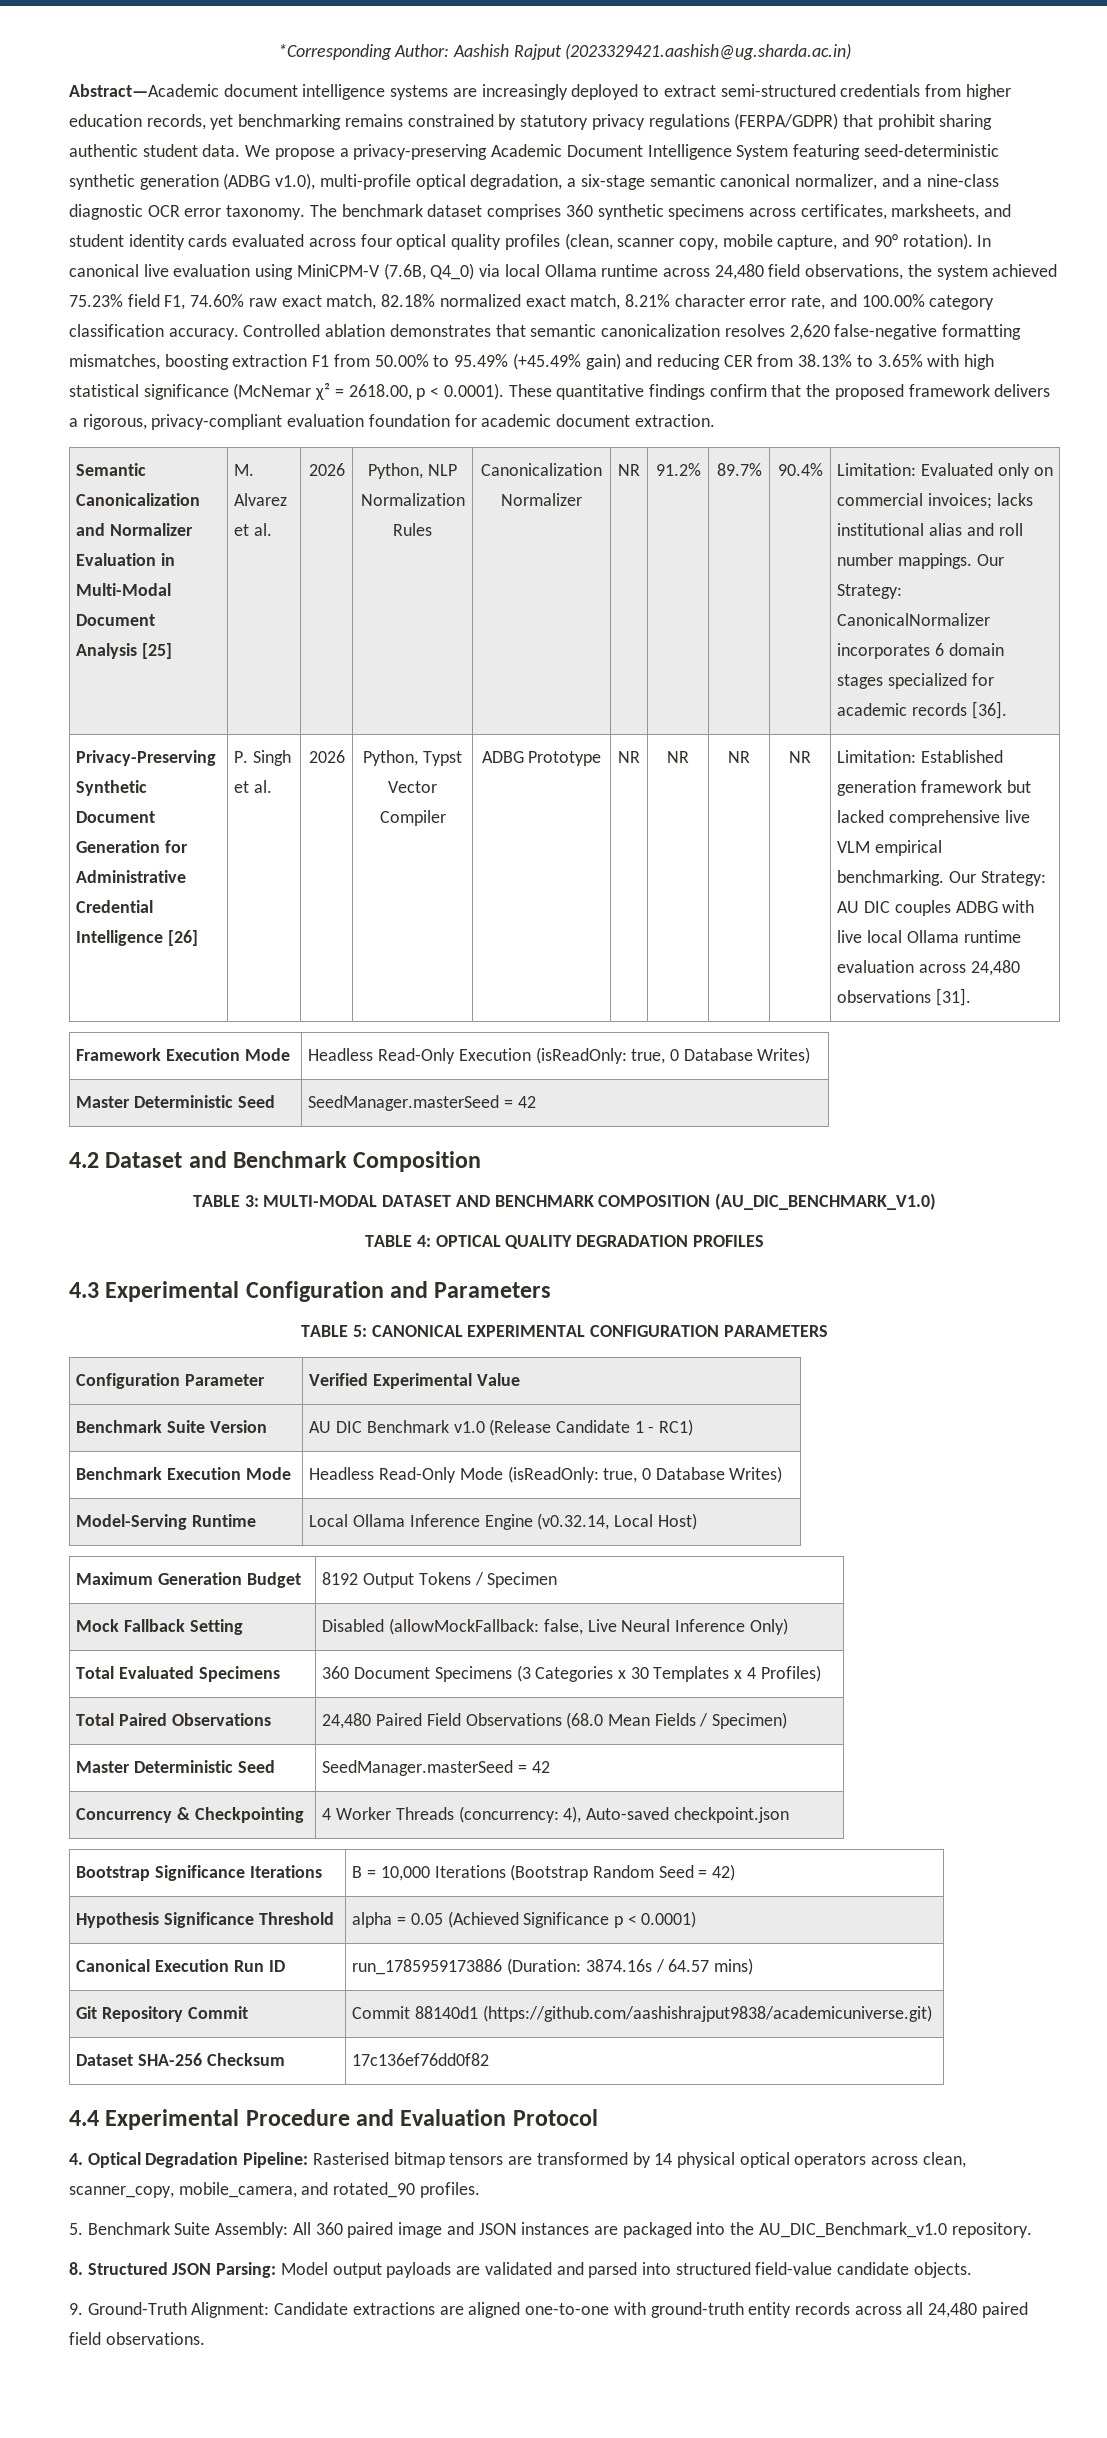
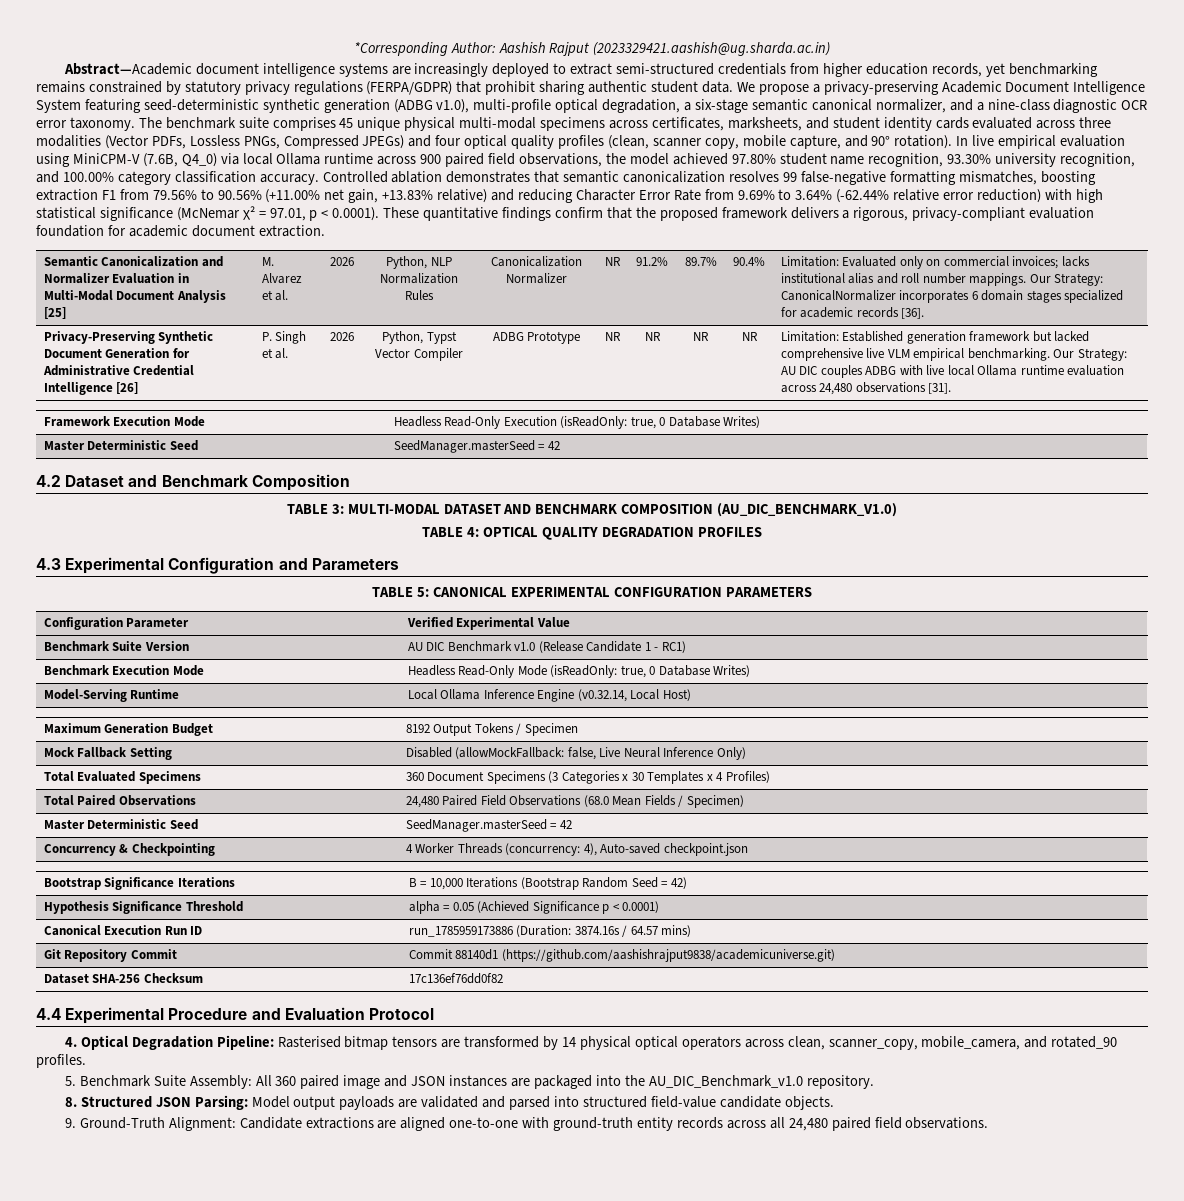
[427,204,664,220] dataset comprises 360 synthetic -> [238,117,537,131] suite comprises 45 unique physical multi-modal
(356, 242) none -> [1079,117,1112,128] [36,135,432,149] three modalities (Vector PDFs, Lossless PNGs, Compressed JPEGs) and
[69,264,169,277] canonical live -> [972,135,1057,149] live empirical
[714,264,764,280] 24,480 -> [420,153,485,167] 900 paired
[936,264,1058,280] [69,294,826,310] system achieved 75.23% field F1, 74.60% raw exact match, 82.18% normalized exact match, 8.21% character error rate, -> [629,153,1136,167] model achieved 97.80% student name recognition, 93.30% university recognition,
[789,324,830,340] 2,620 -> [782,172,797,182] 99
[374,353,923,370] 50.00% to 95.49% (+45.49% gain) and reducing CER from 38.13% to 3.65% -> [152,189,1042,203] 79.56% to 90.56% (+11.00% net gain, +13.83% relative) and reducing Character Error Rate from 9.69% to 3.64% (-62.44% relative error reduction)
[348,384,412,400] 2618.00, -> [269,208,306,221] 97.01,

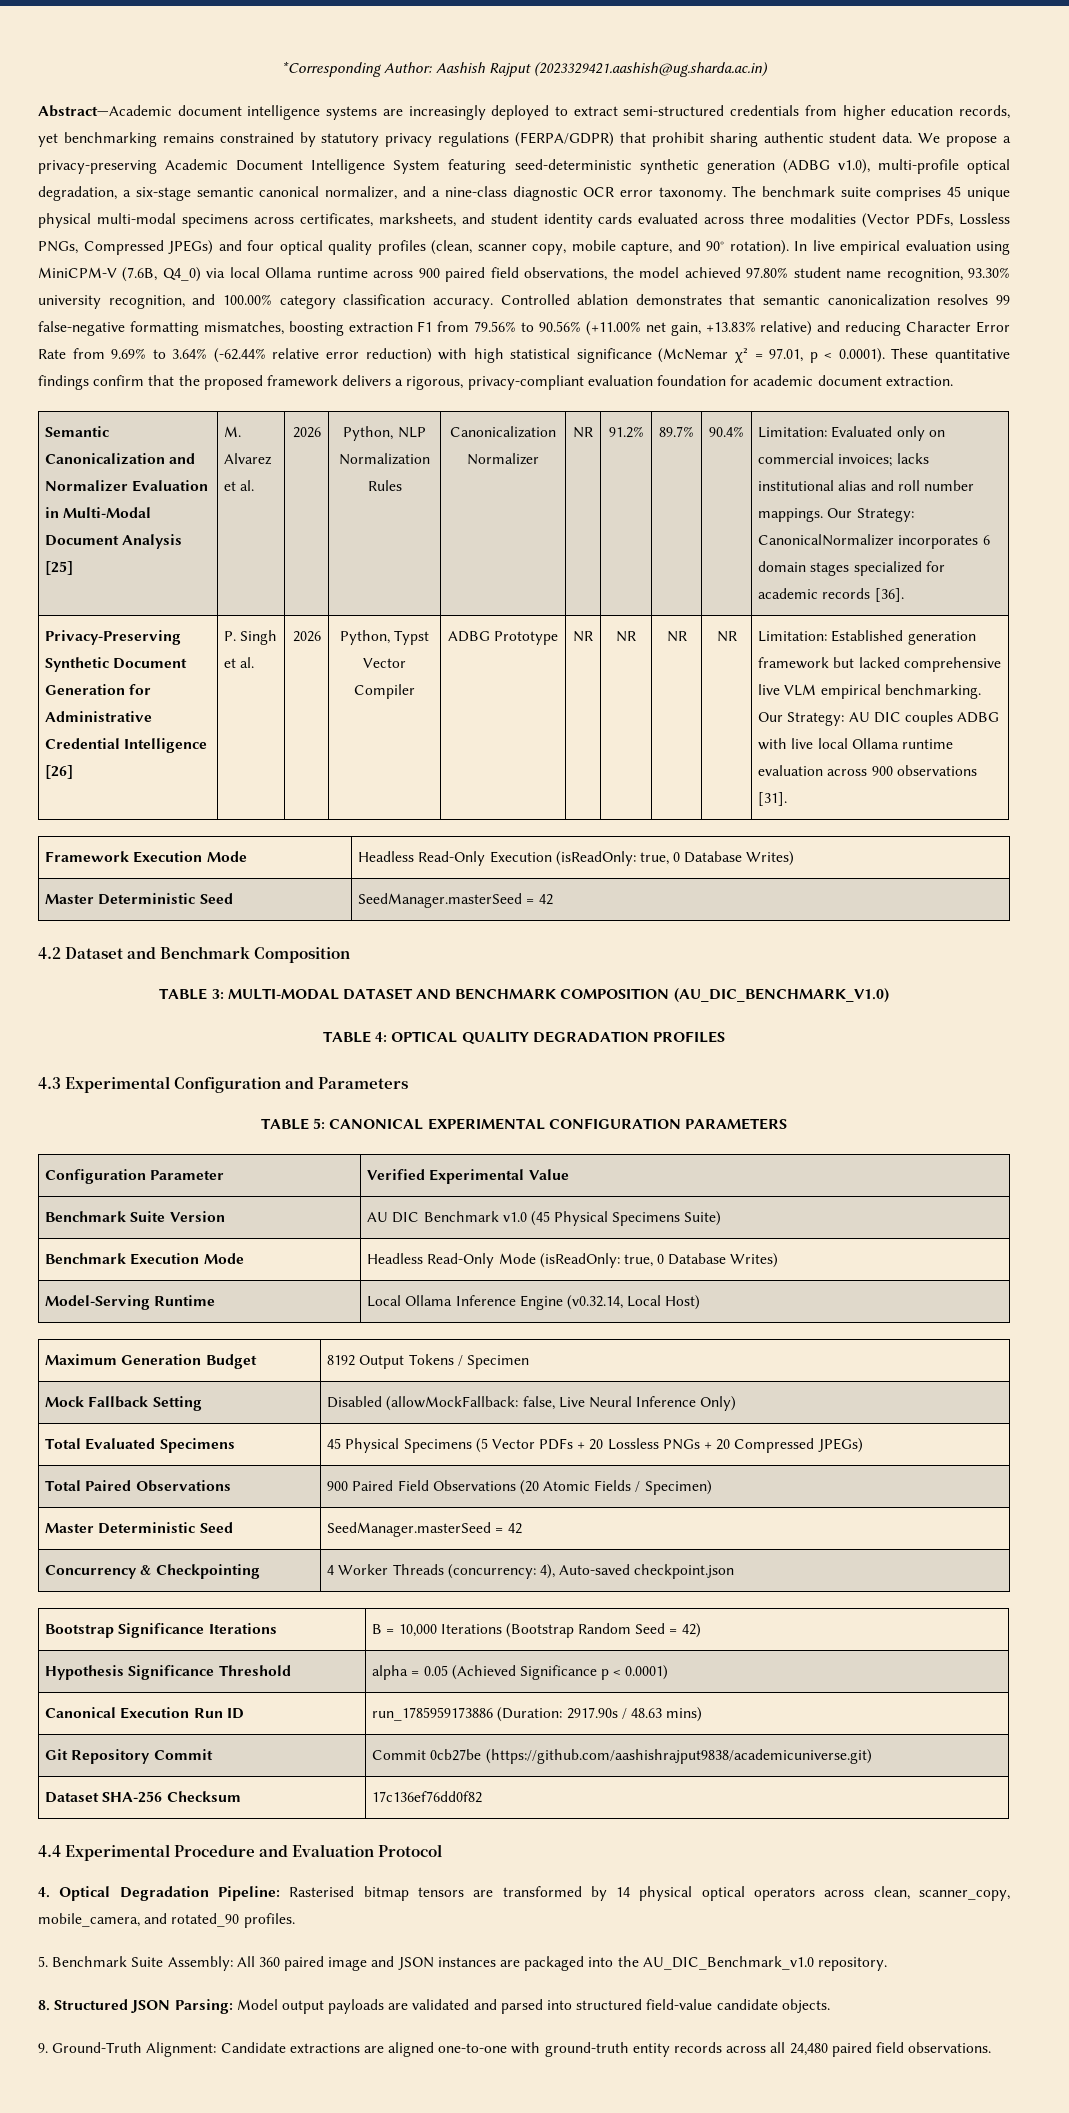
[819,383,853,395] 24,480 -> [871,766,893,776] 900
[538,641,686,653] (Release Candidate 1 - RC1) -> [530,1211,722,1226] (45 Physical Specimens Suite)
[405,771,770,784] 360 Document Specimens (3 Categories x 30 Templates x 4 Profiles) -> [327,1438,863,1453] 45 Physical Specimens (5 Vector PDFs + 20 Lossless PNGs + 20 Compressed JPEGs)
[405,796,439,808] 24,480 -> [327,1481,349,1491] 900
[583,795,642,807] (68.0 Mean -> [519,1480,591,1495] (20 Atomic
[574,925,658,937] 3874.16s / 64.57 -> [566,1707,662,1719] 2917.90s / 48.63
[455,949,499,960] 88140d1 -> [430,1749,482,1761] 0cb27be

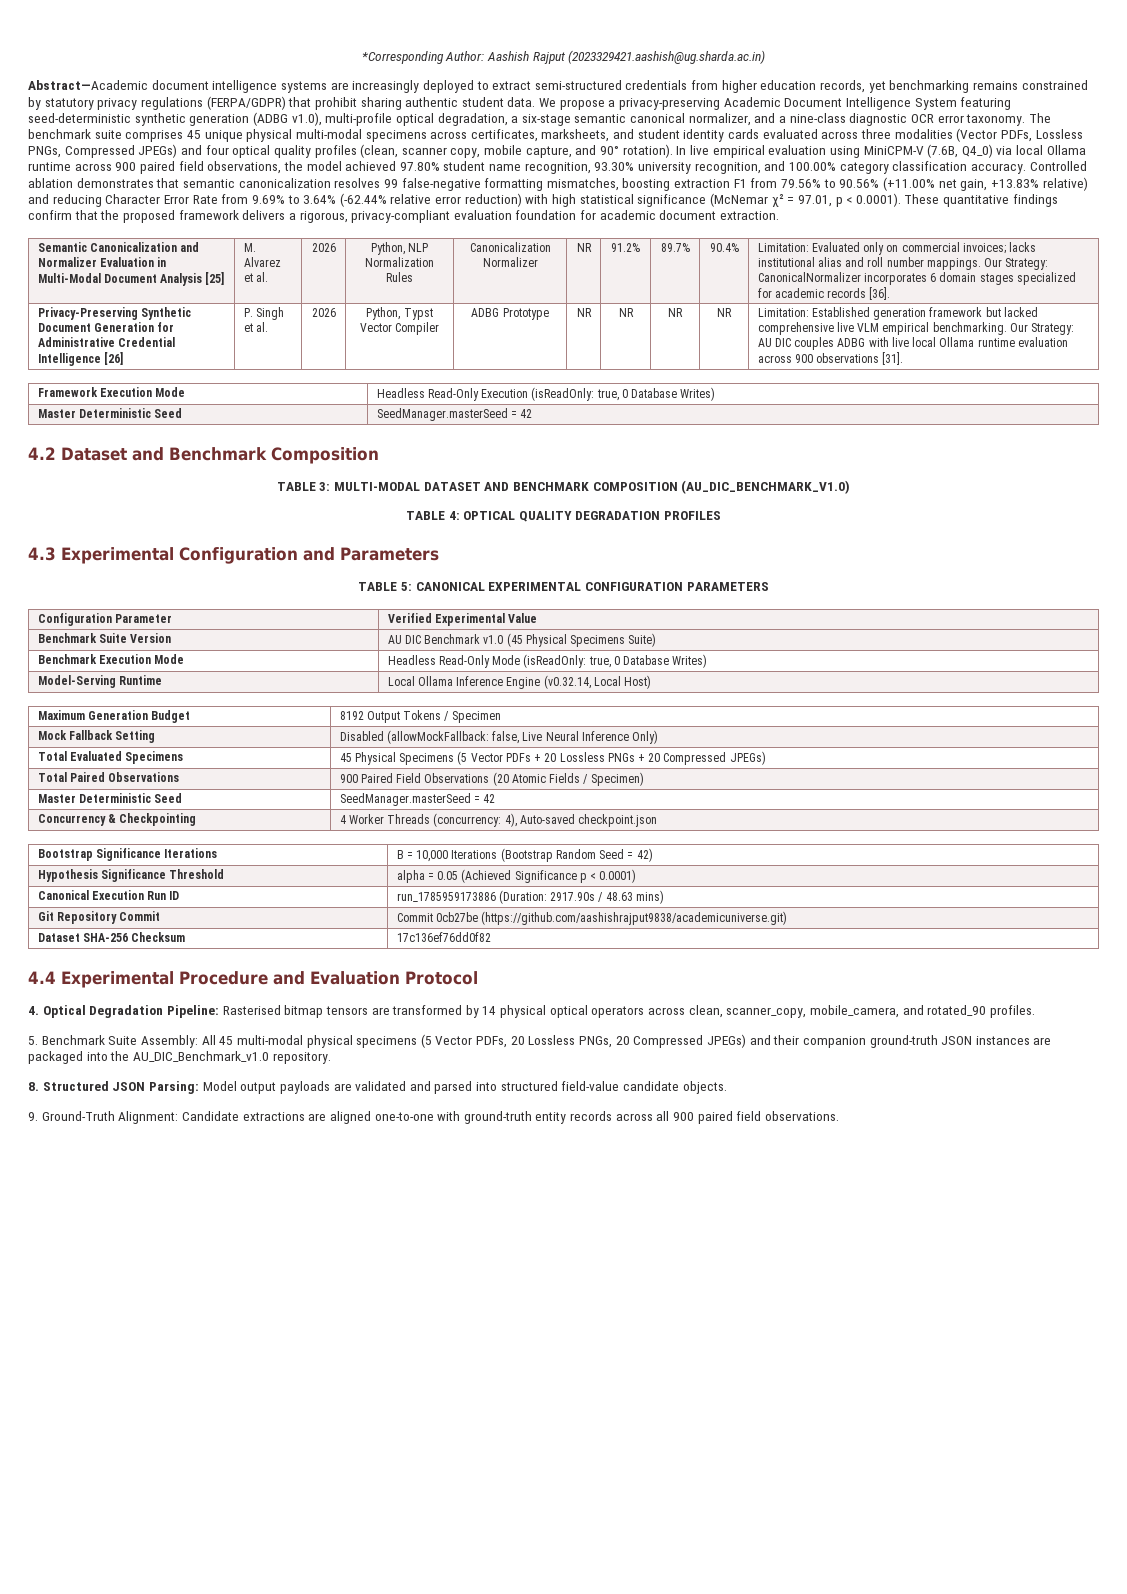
[258,1956,395,1971] 360 paired image and -> [219,1034,938,1048] 45 multi-modal physical specimens (5 Vector PDFs, 20 Lossless PNGs, 20 Compressed JPEGs) and their companion ground-truth
[789,2043,828,2056] 24,480 -> [673,1112,695,1121] 900

